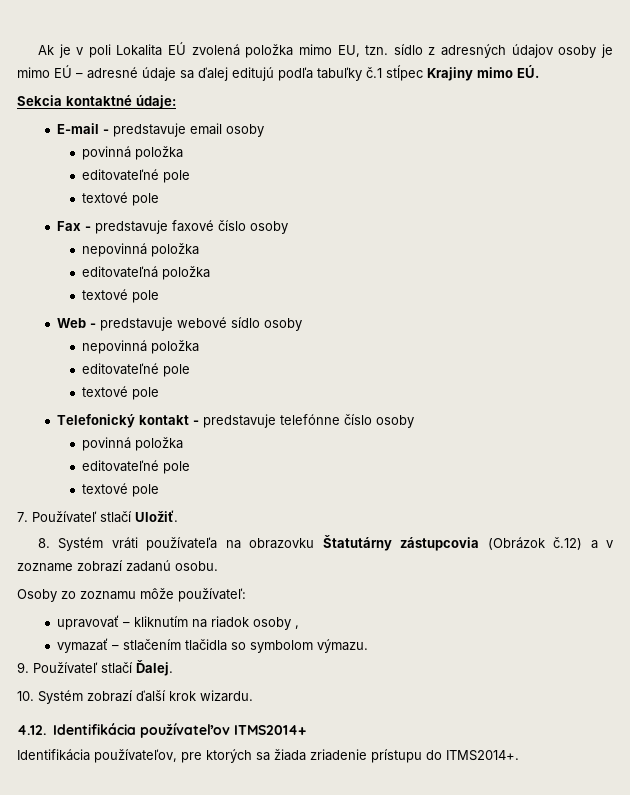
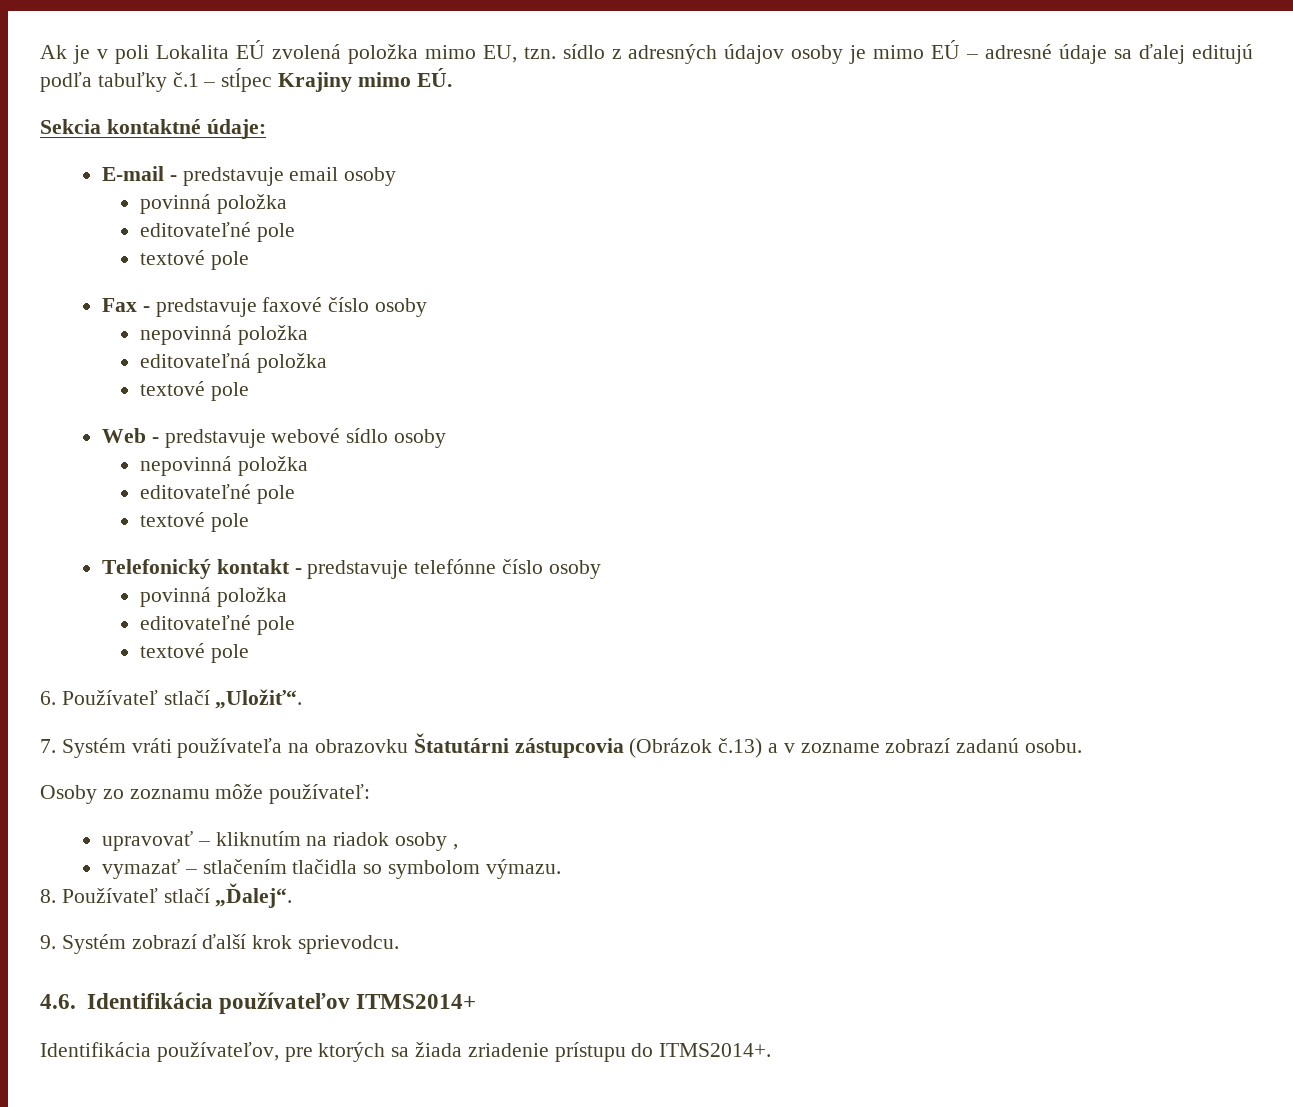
(382, 72) none -> [203,82,216,87] –
[17,510,178,523] [37,538,50,548] 7. Používateľ stlačí Uložiť. // 8. -> [40,689,303,709] [40,739,56,753] 6. Používateľ stlačí „Uložiť“. // 7.
[322,535,392,551] Štatutárny -> [413,733,509,753] Štatutárni
[553,537,583,550] č.12) -> [718,738,763,758] č.13)
[17,660,173,676] [17,691,34,701] 9. Používateľ stlačí Ďalej. // 10. -> [40,883,293,908] [40,935,56,949] 8. Používateľ stlačí „Ďalej“. // 9.
[200,690,253,702] [17,725,46,735] wizardu. // 4.12. -> [298,935,400,954] [40,994,76,1009] sprievodcu. // 4.6.

